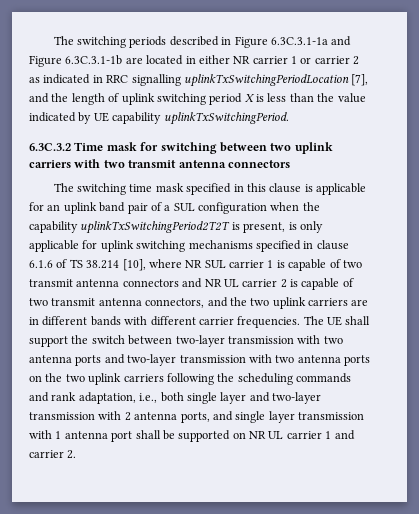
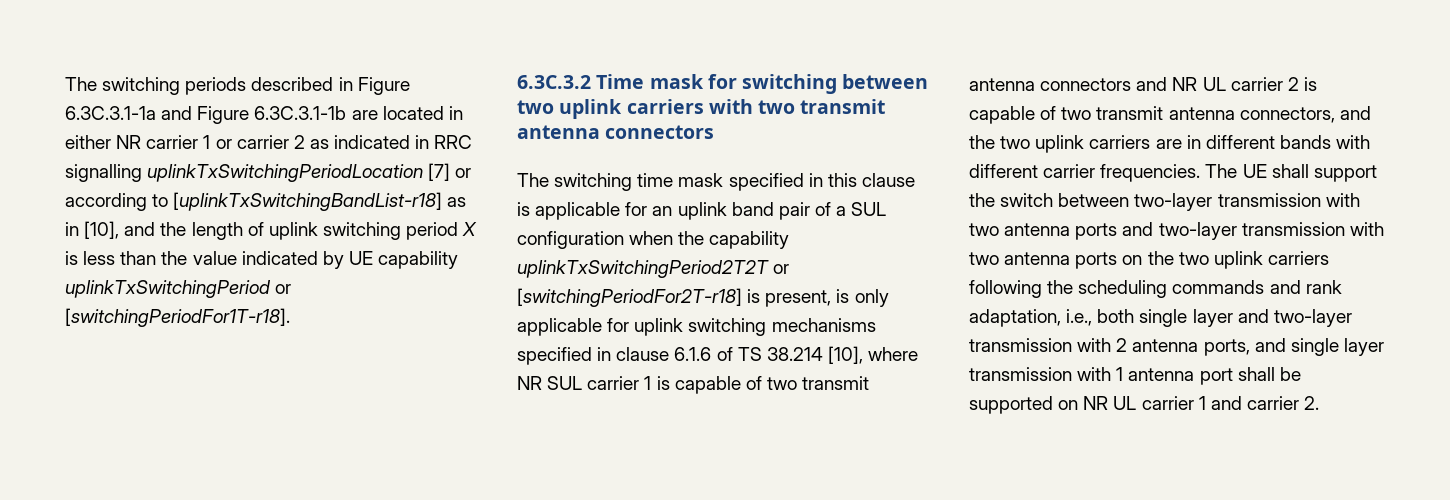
[351,74,369,86] [7], -> [428,163,472,181] [65,192,467,211] [65,221,120,239] [7] or according to [uplinkTxSwitchingBandList-r18] as in [10],
[163,112,289,125] uplinkTxSwitchingPeriod. -> [65,280,292,298] [65,308,290,327] uplinkTxSwitchingPeriod or [switchingPeriodFor1T-r18].
(231, 227) none -> [773,264,790,274] [517,288,742,307] or [switchingPeriodFor2T-r18]

